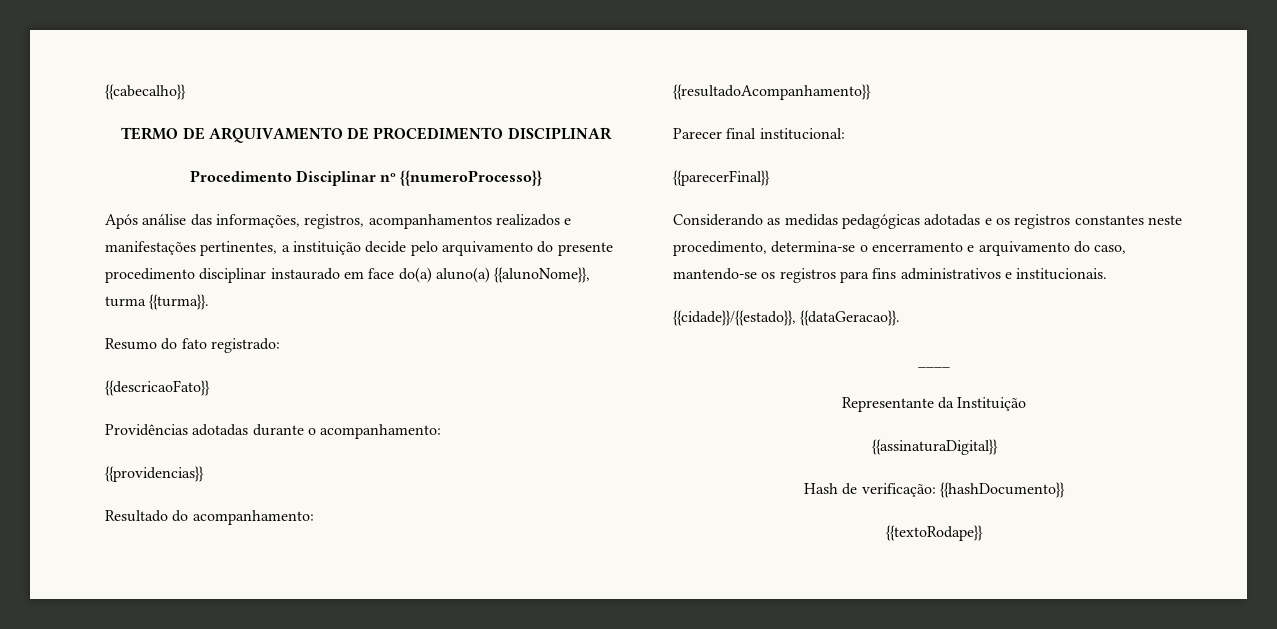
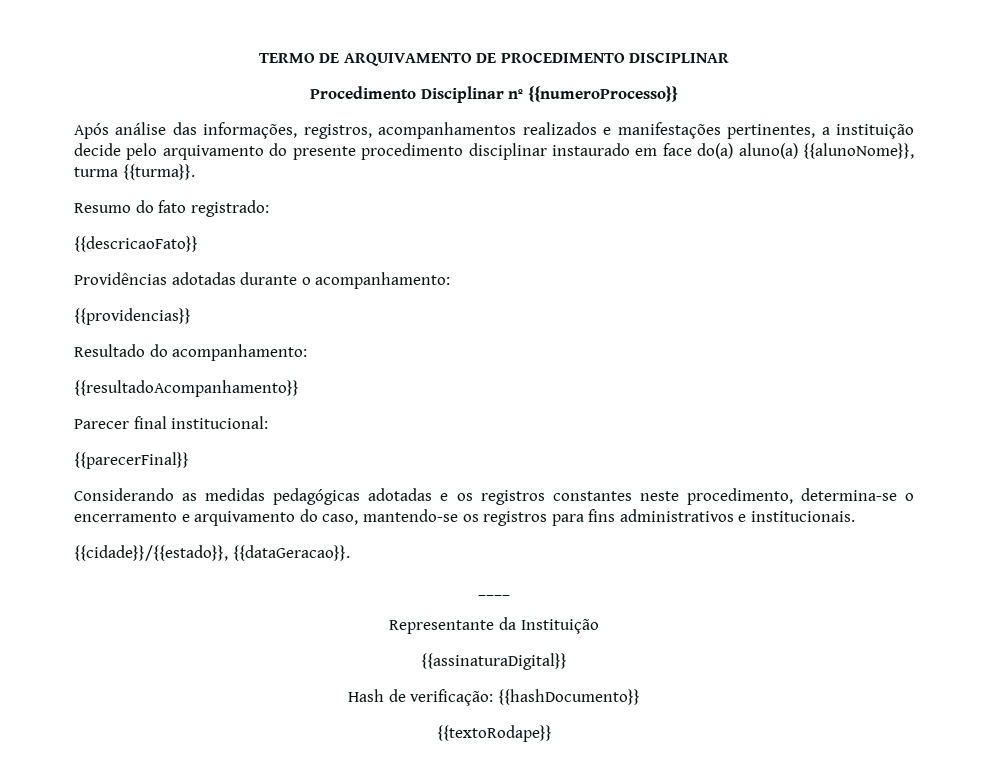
[105,84,186,100] {{cabecalho}} // -> (258, 58) none

